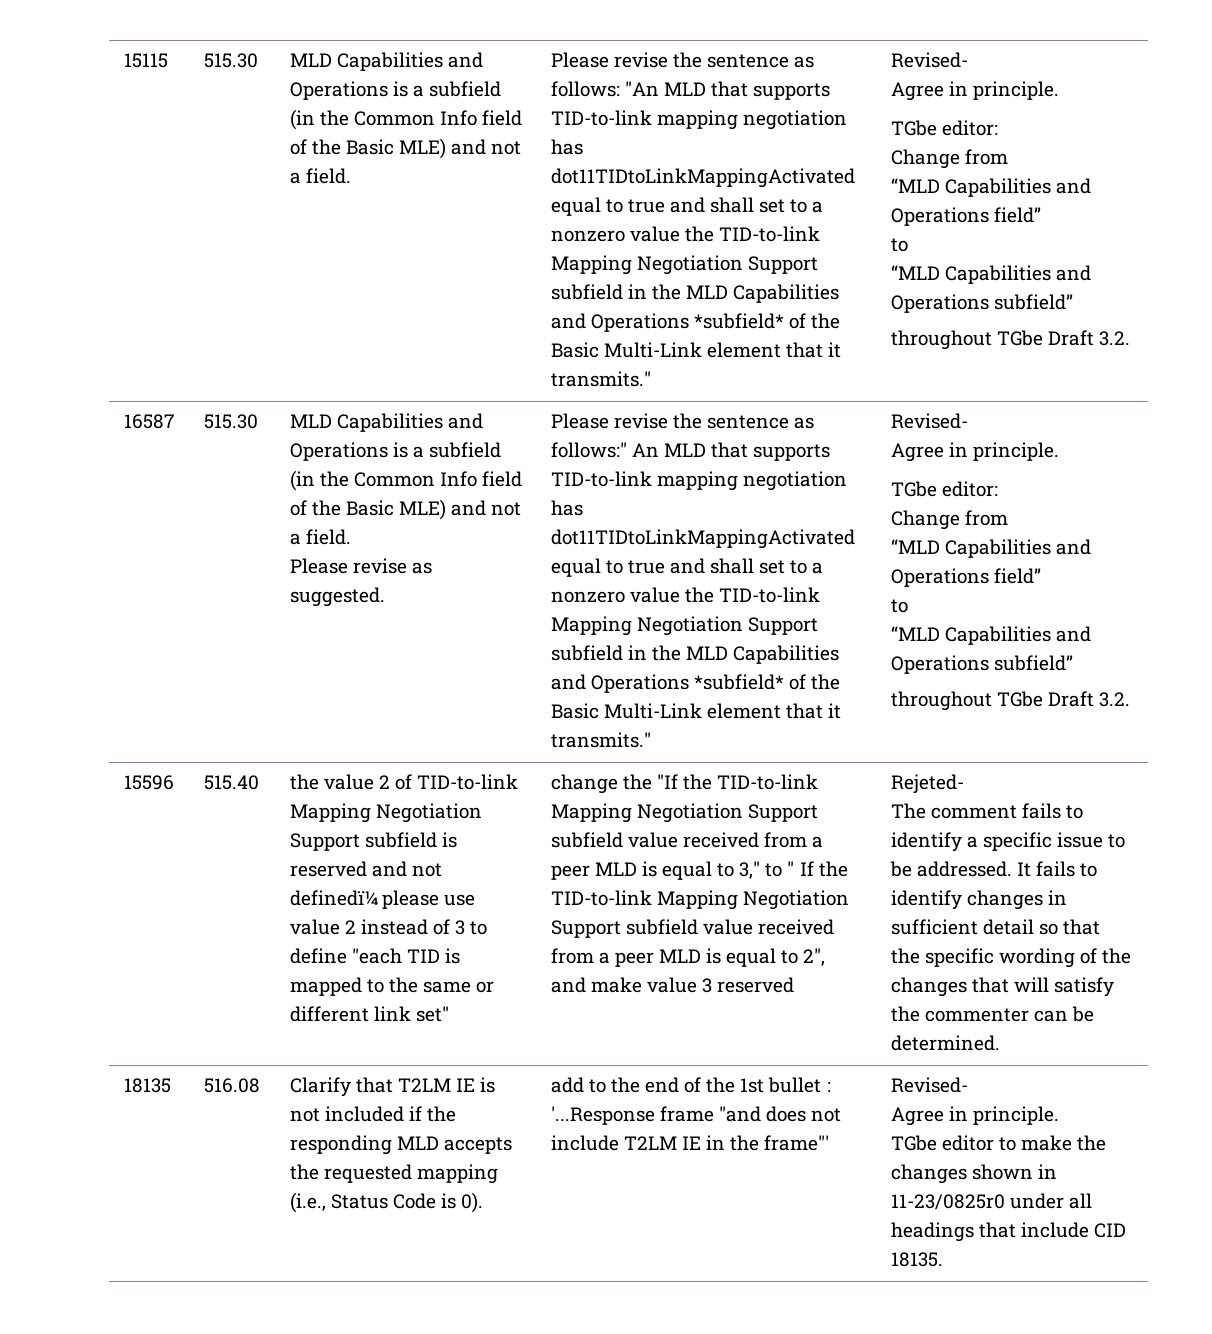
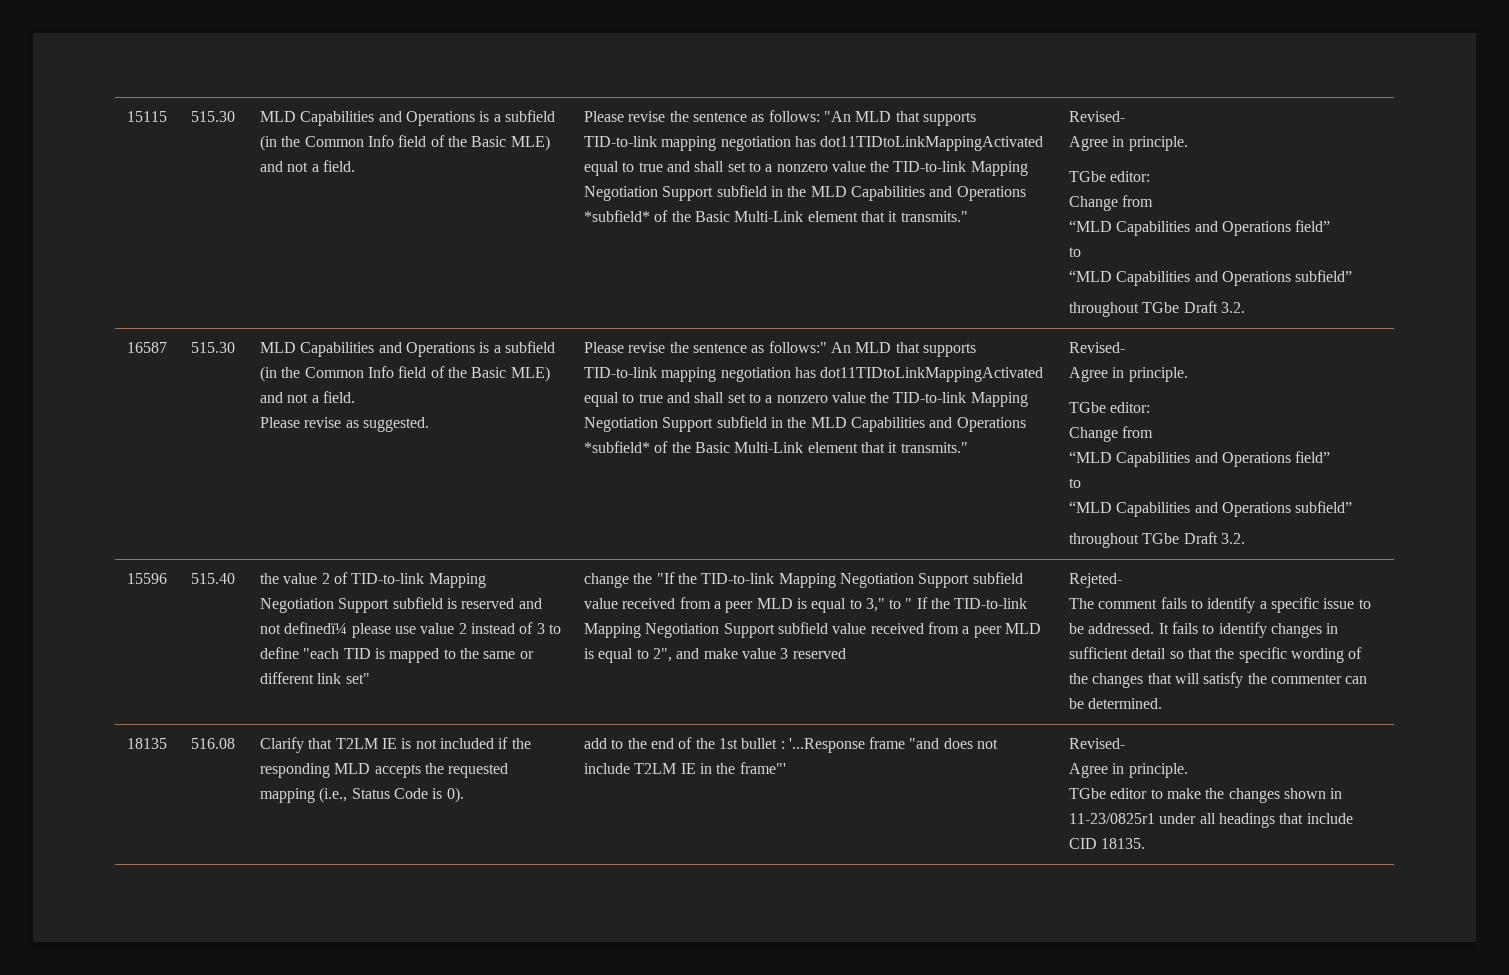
[890,1194,1005,1210] 11-23/0825r0 -> [1068,813,1155,824] 11-23/0825r1

